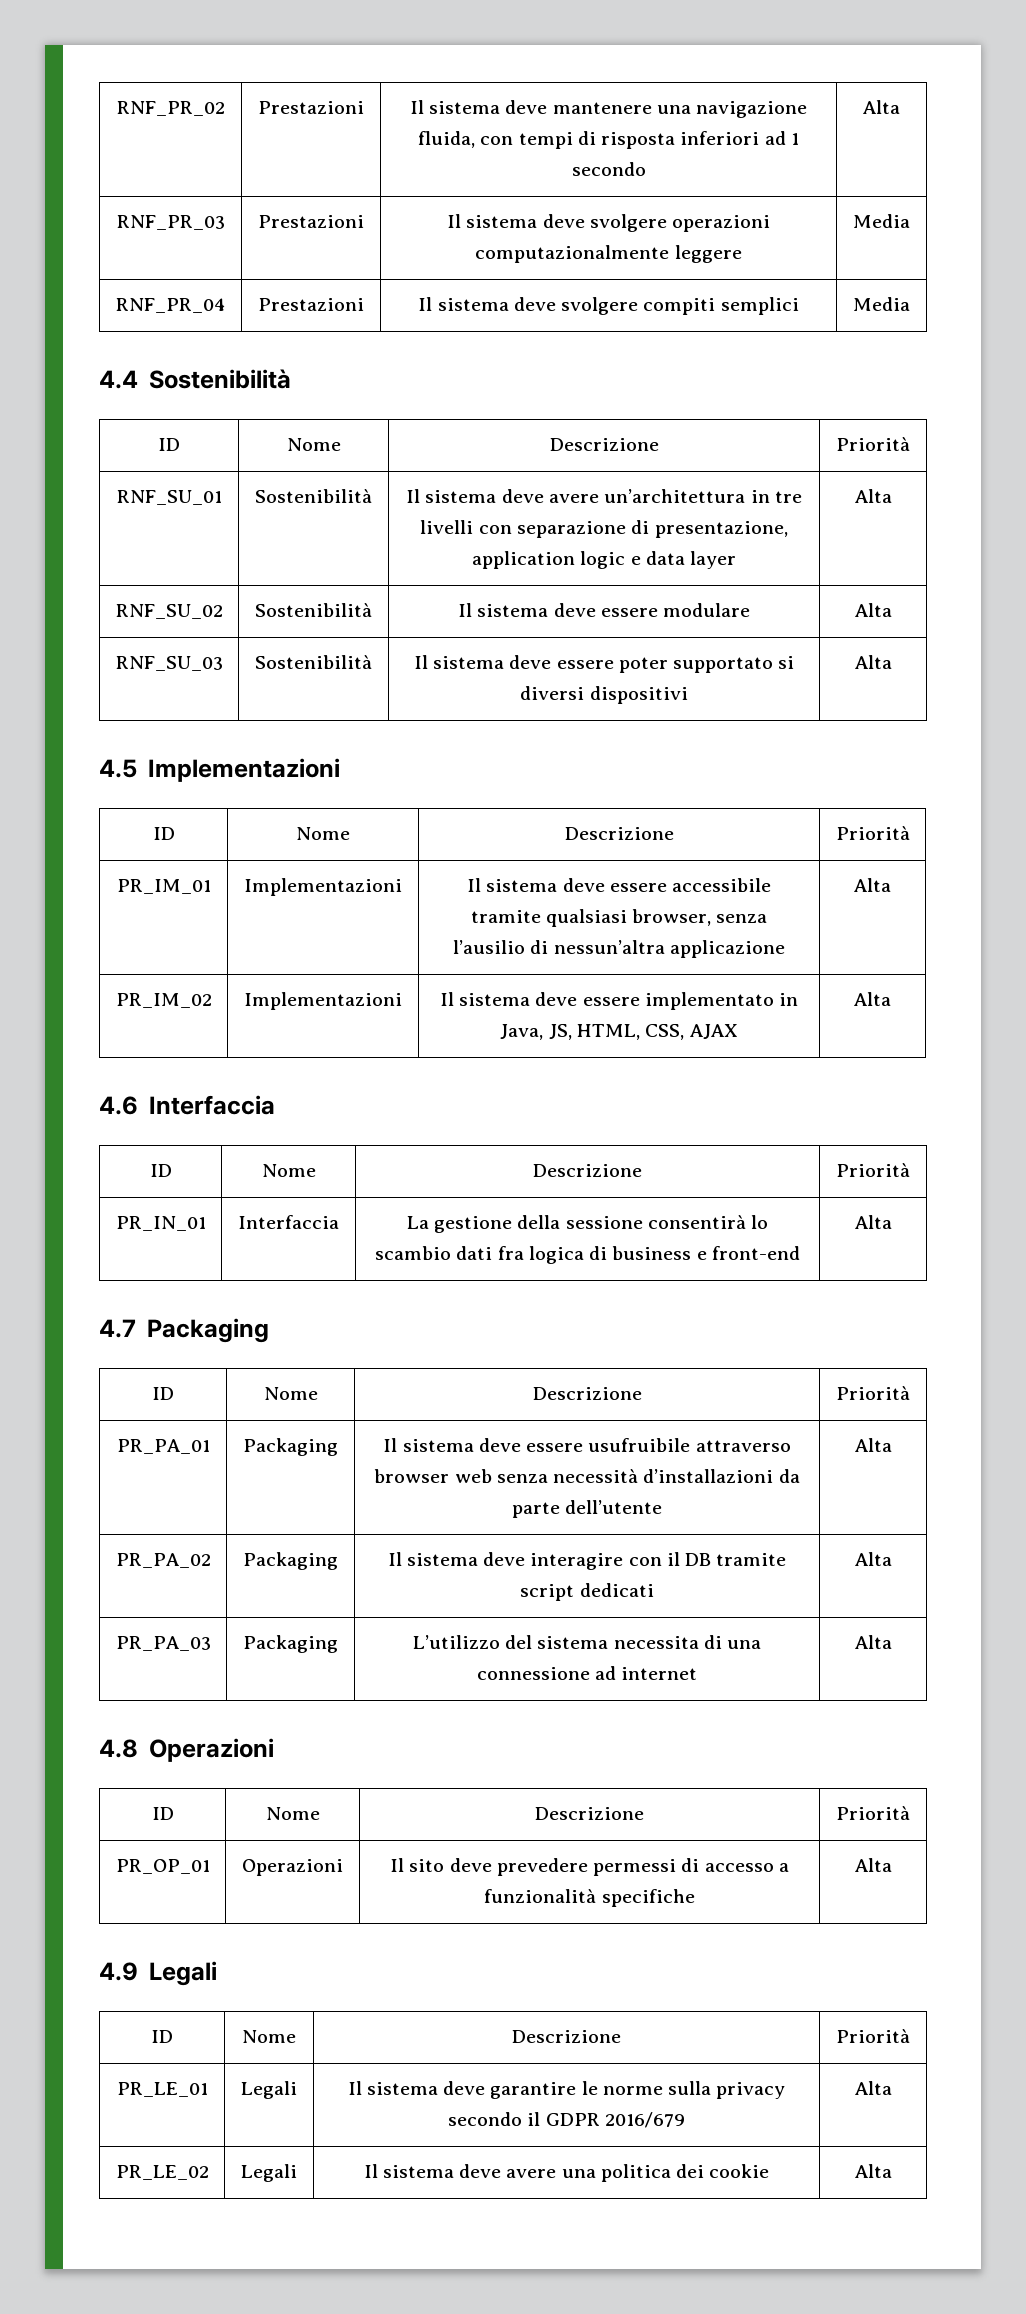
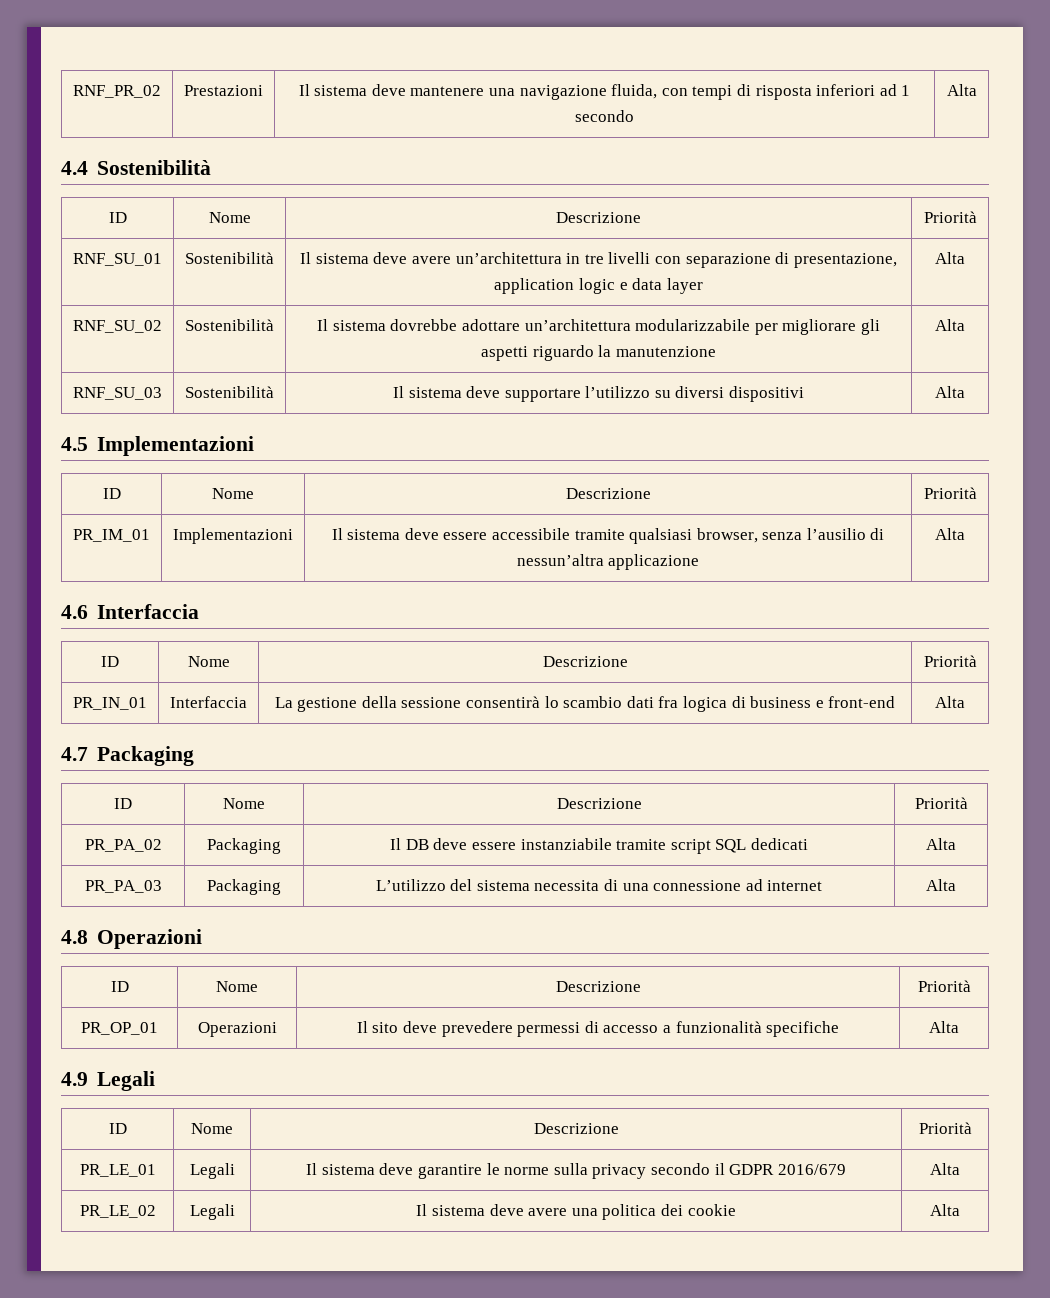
[116,215,225,230] [258,215,364,228] [446,214,771,232] [475,245,742,263] [853,214,910,228] [115,298,226,313] [258,298,364,311] [418,297,799,315] [853,297,910,311] // RNF_PR_03 | Prestazioni | Il sistema deve svolgere operazioni computazionalmente leggere | Media // RNF_PR_04 | Prestazioni | Il sistema deve svolgere compiti semplici | Media -> (977, 90) none
[553,603,751,617] deve essere modulare -> [390,319,880,335] [481,345,716,361] dovrebbe adottare un’architettura modularizzabile per migliorare gli aspetti riguardo la manutenzione
[556,656,795,673] essere poter supportato si -> [504,386,671,402] supportare l’utilizzo su
[115,993,212,1008] [244,992,402,1010] [439,992,799,1010] [500,1024,738,1040] [854,992,891,1006] // PR_IM_02 | Implementazioni | Il sistema deve essere implementato in Java, JS, HTML, CSS, AJAX | Alta -> (965, 534) none
[116,1439,210,1454] [243,1438,338,1456] [383,1438,791,1452] [374,1469,800,1483] [511,1500,663,1518] [854,1438,892,1452] [115,1553,211,1568] [243,1552,338,1570] [387,1552,712,1570] PR_PA_01 | Packaging | Il sistema deve essere usufruibile attraverso browser web senza necessità d’installazioni da parte dell’utente | Alta // PR_PA_02 | Packaging | Il sistema deve interagire con il DB -> [84,839,162,852] [207,838,281,854] [390,838,612,850] PR_PA_02 | Packaging | Il DB deve essere instanziabile
(575, 1592) none -> [715,839,747,853] SQL

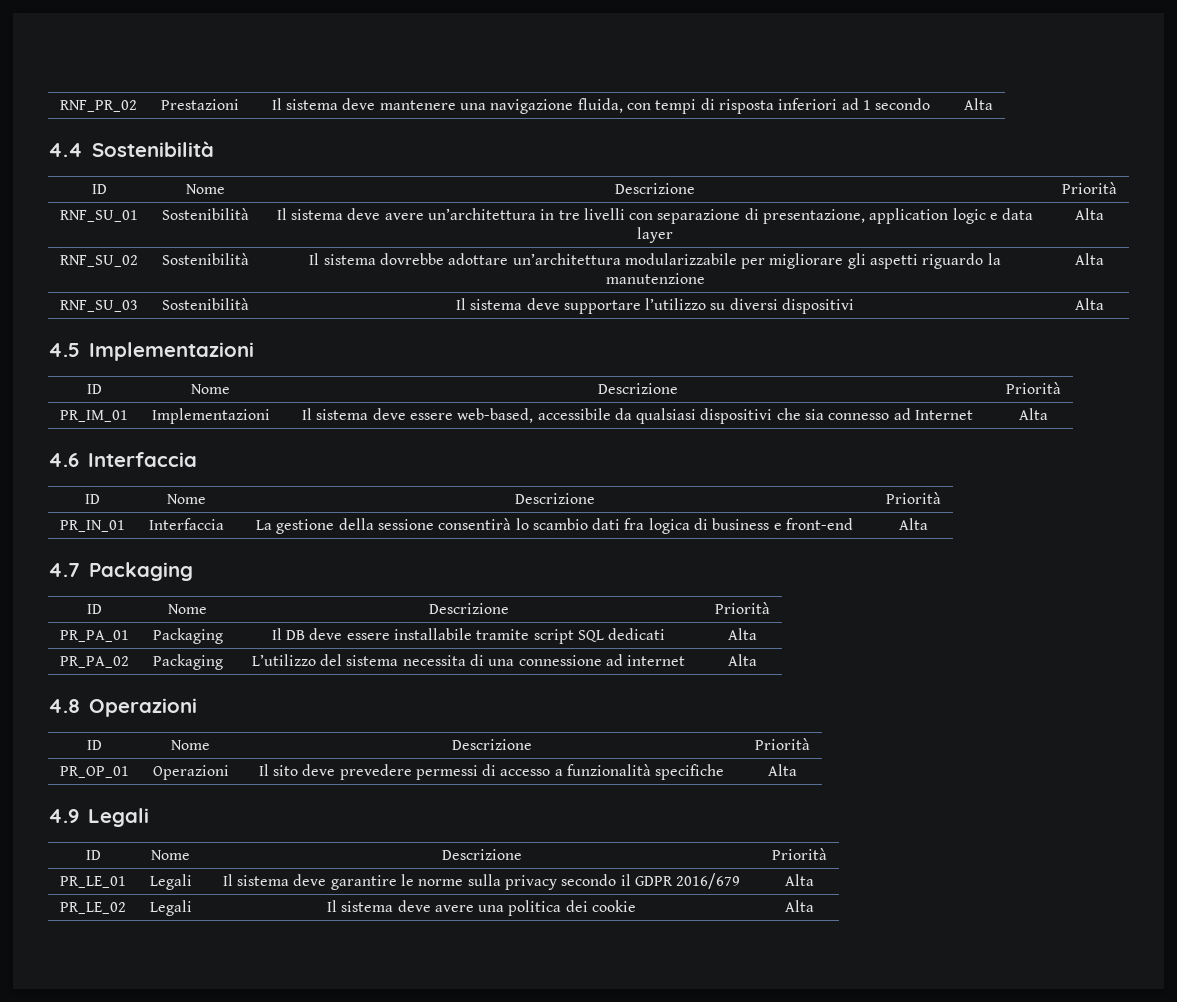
[491,528,885,544] [516,554,700,570] accessibile tramite qualsiasi browser, senza l’ausilio di nessun’altra applicazione -> [457,408,974,424] web-based, accessibile da qualsiasi dispositivi che sia connesso ad Internet
[84,839,162,852] PR_PA_02 -> [60,630,129,642] PR_PA_01
[520,838,612,850] instanziabile -> [394,628,472,640] installabile
[84,880,162,893] PR_PA_03 -> [60,656,129,668] PR_PA_02

